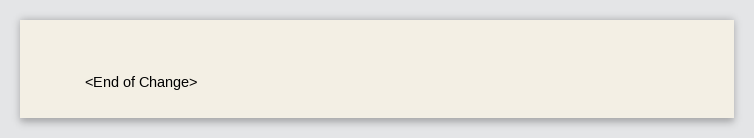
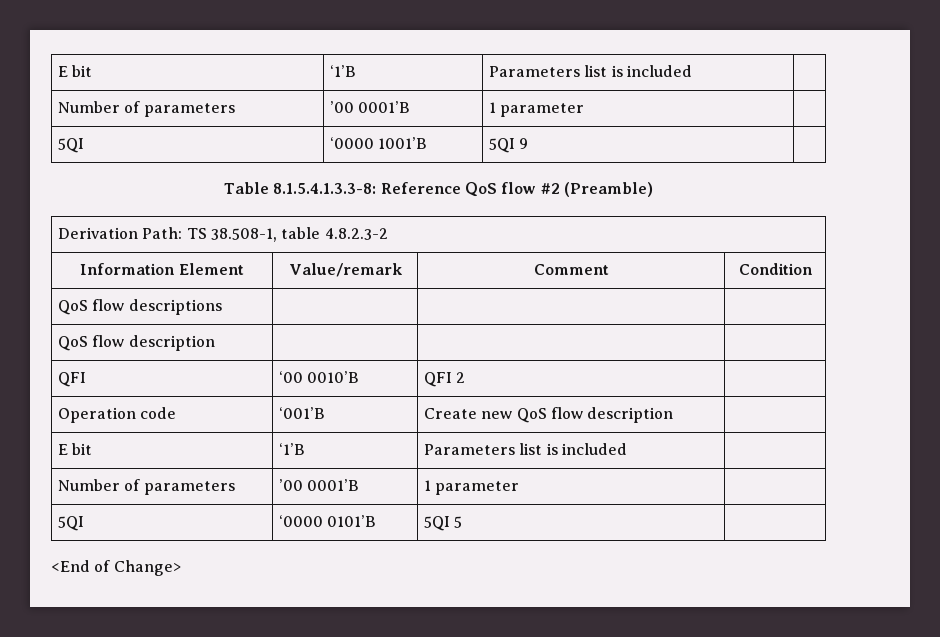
(85, 81) none -> [58,65,93,77] [330,65,357,77] [489,65,693,77] [58,101,235,117] [330,101,411,113] [489,102,585,117] [58,138,85,153] [330,137,428,149] [489,138,529,153] [224,182,653,197] [58,227,388,242] [80,263,244,275] [288,263,402,277] [533,264,609,275] [738,263,813,275] [58,299,222,315] [58,335,215,351] [58,372,87,387] [279,371,360,383] [424,372,466,387] [58,407,177,423] [279,407,326,419] [424,407,674,423] [58,443,93,455] [279,443,306,455] [424,443,628,455] [58,479,235,495] [279,479,360,491] [424,480,520,495] [58,516,85,531] [279,515,377,527] [424,516,463,531] E bit | ‘1’B | Parameters list is included | // Number of parameters | ’00 0001’B | 1 parameter | // 5QI | ‘0000 1001’B | 5QI 9 | // Table 8.1.5.4.1.3.3-8: Reference QoS flow #2 (Preamble) // Derivation Path: TS 38.508-1, table 4.8.2.3-2 // Information Element | Value/remark | Comment | Condition // QoS flow descriptions | | | // QoS flow description | | | // QFI | ‘00 0010’B | QFI 2 | // Operation code | ‘001’B | Create new QoS flow description | // E bit | ‘1’B | Parameters list is included | // Number of parameters | ’00 0001’B | 1 parameter | // 5QI | ‘0000 0101’B | 5QI 5 | //

